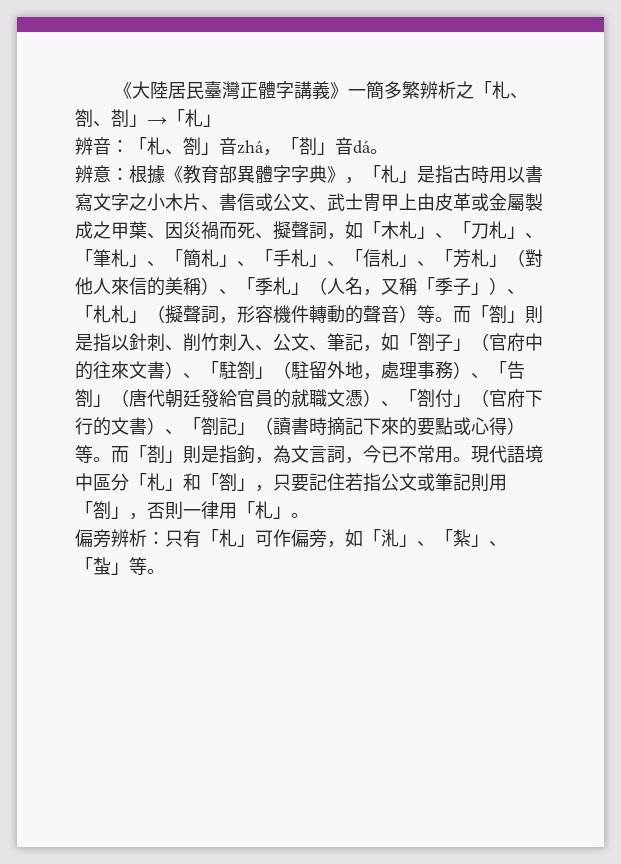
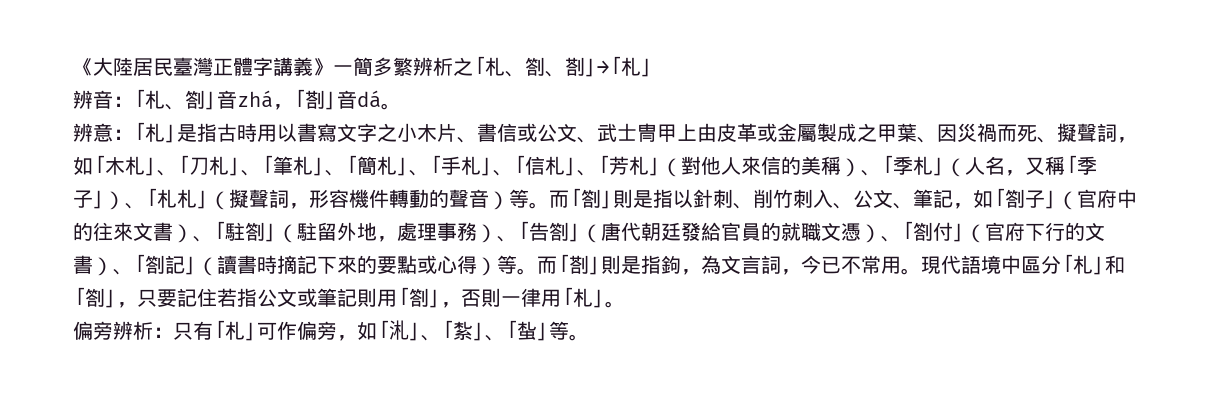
[129,165,363,184] 根據《教育部異體字字典》， -> (133, 134) none

